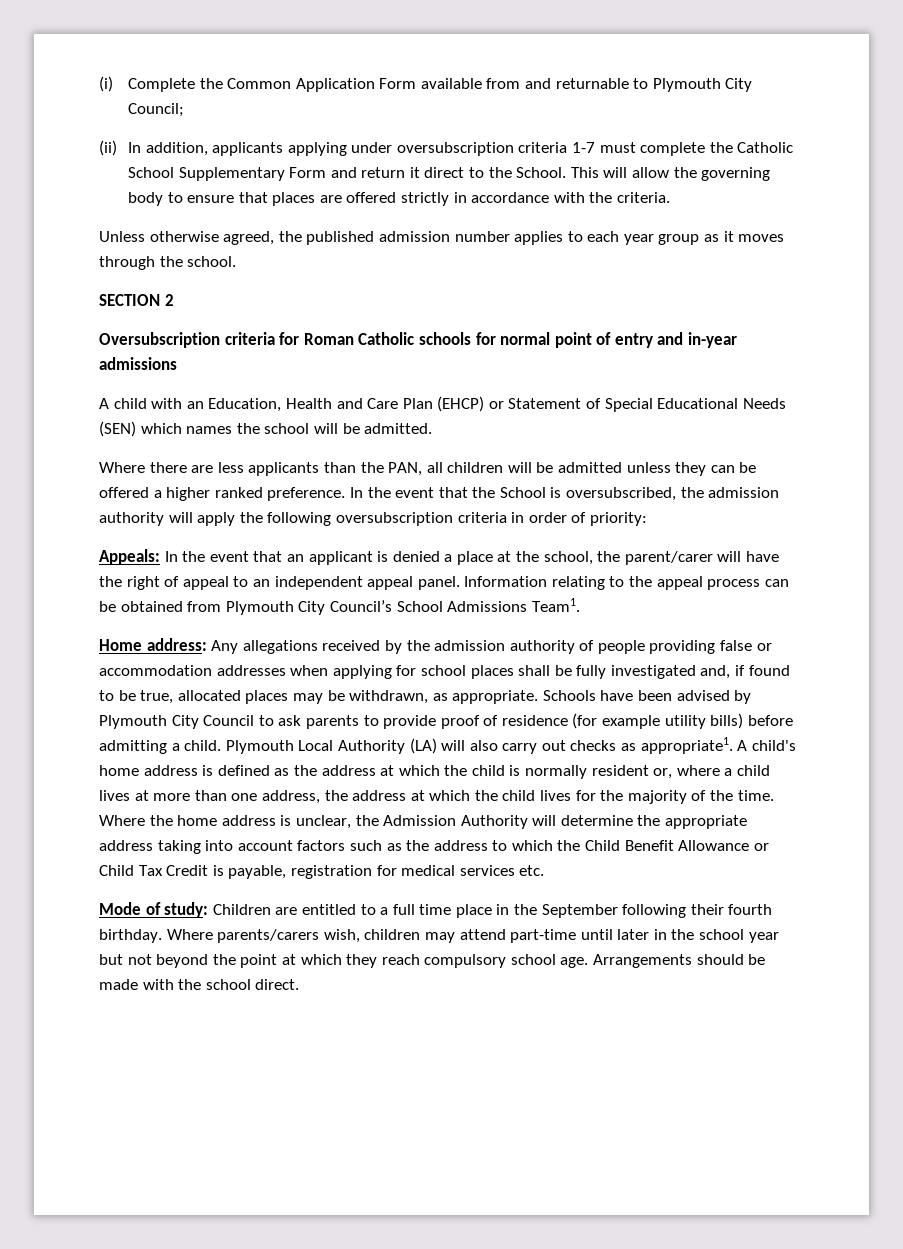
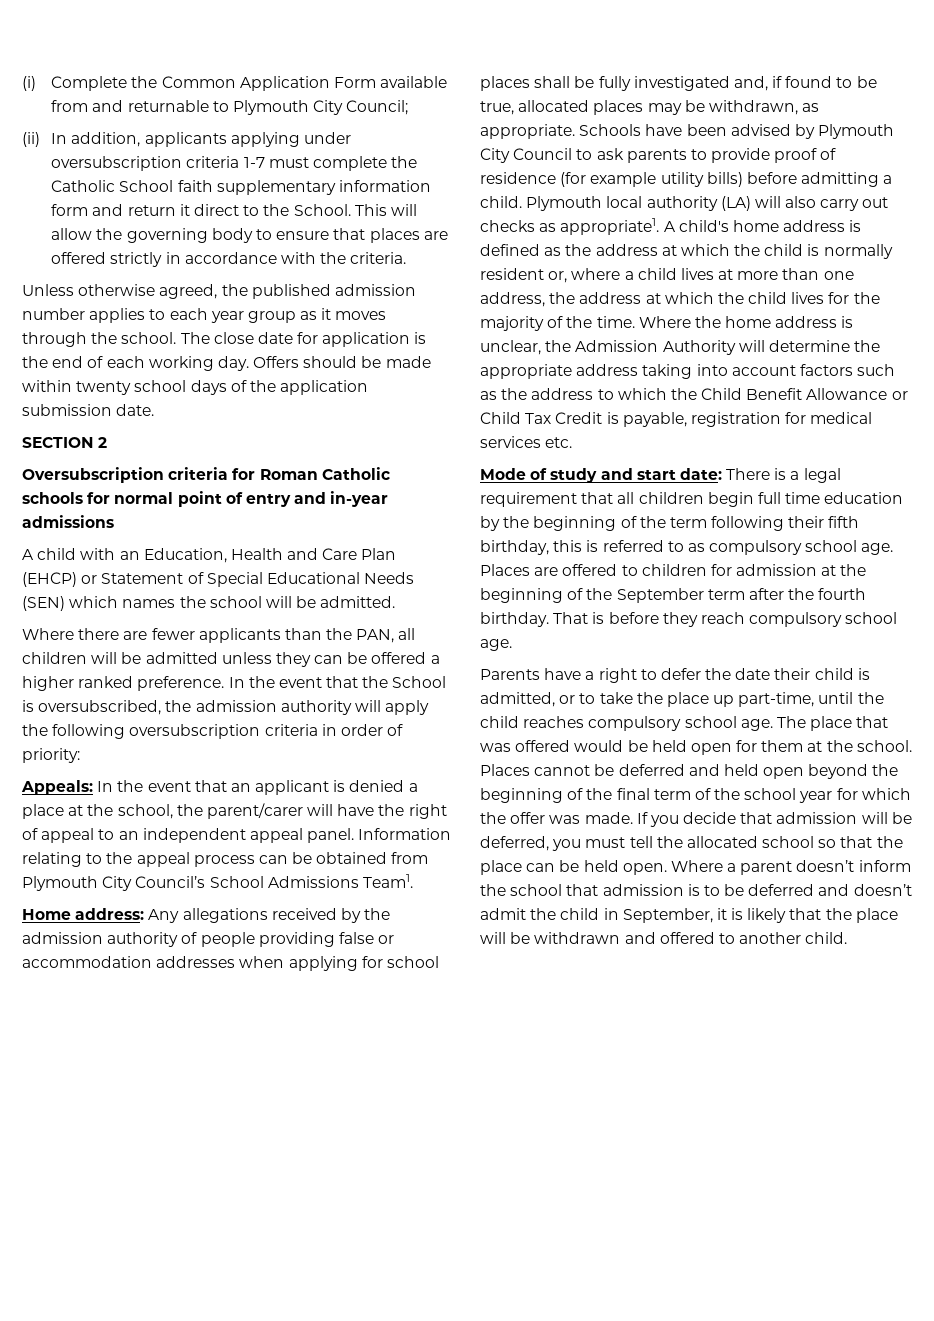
[178,167,327,181] Supplementary Form -> [177,180,431,195] [51,204,89,216] faith supplementary information form
(237, 261) none -> [180,332,427,347] [22,356,431,371] [22,380,369,395] [22,404,155,416] The close date for application is the end of each working day. Offers should be made within twenty school days of the application submission date.
[217,462,244,473] less -> [151,628,195,640] fewer
[298,740,405,754] Local Authority -> [606,196,718,211] local authority
[164,902,773,918] [99,929,779,943] [99,954,342,968] study: Children are entitled to a full time place in the September following their fourth birthday. Where parents/carers wish, children may attend part-time until later in the school year but not beyond the point at which -> [550,468,841,483] [480,492,904,507] [480,516,860,531] [480,540,894,555] [480,564,867,576] [480,588,867,603] [480,612,659,627] study and start date: There is a legal requirement that all children begin full time education by the beginning of the term following their fifth birthday, this is referred to as compulsory school age. Places are offered to children for admission at the beginning of the September term after the fourth birthday. That is before
[593,954,766,968] [99,979,300,990] Arrangements should be made with the school direct. -> [480,668,870,683] [480,692,884,707] [480,716,889,731] [480,740,912,755] [480,764,899,779] [480,788,911,803] [480,812,912,827] [480,836,903,851] [480,860,911,875] [480,884,912,896] [480,908,898,923] [480,932,848,944] // Parents have a right to defer the date their child is admitted, or to take the place up part-time, until the child reaches compulsory school age. The place that was offered would be held open for them at the school. Places cannot be deferred and held open beyond the beginning of the final term of the school year for which the offer was made. If you decide that admission will be deferred, you must tell the allocated school so that the place can be held open. Where a parent doesn’t inform the school that admission is to be deferred and doesn’t admit the child in September, it is likely that the place will be withdrawn and offered to another child.

